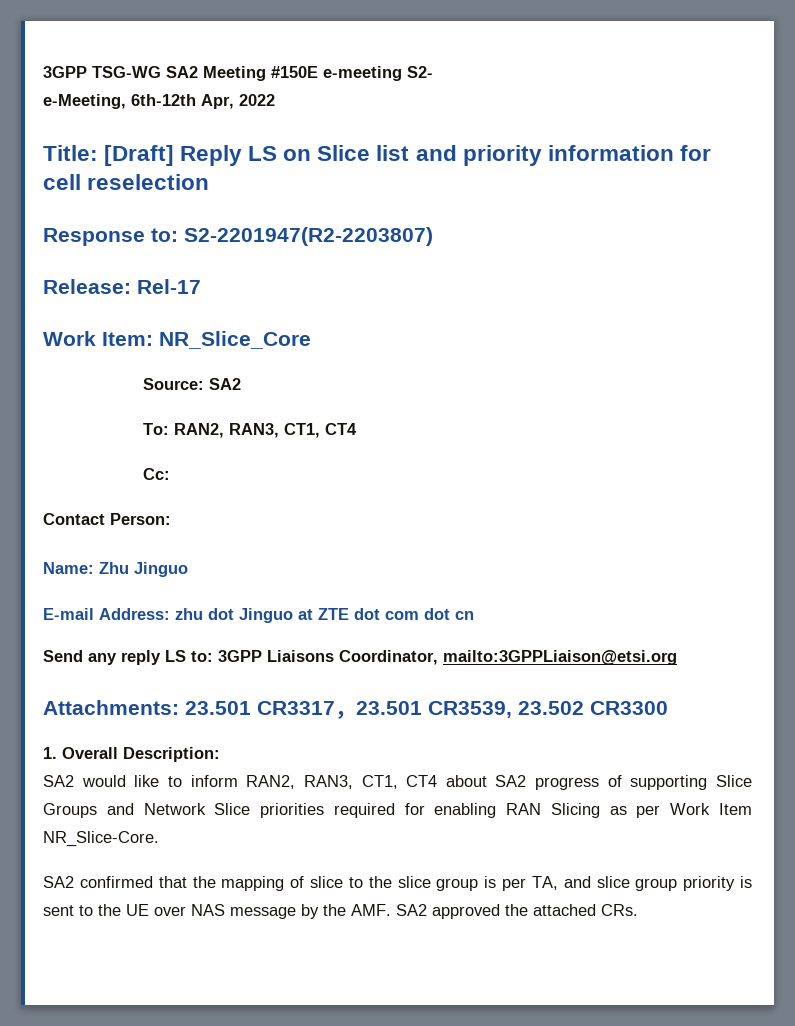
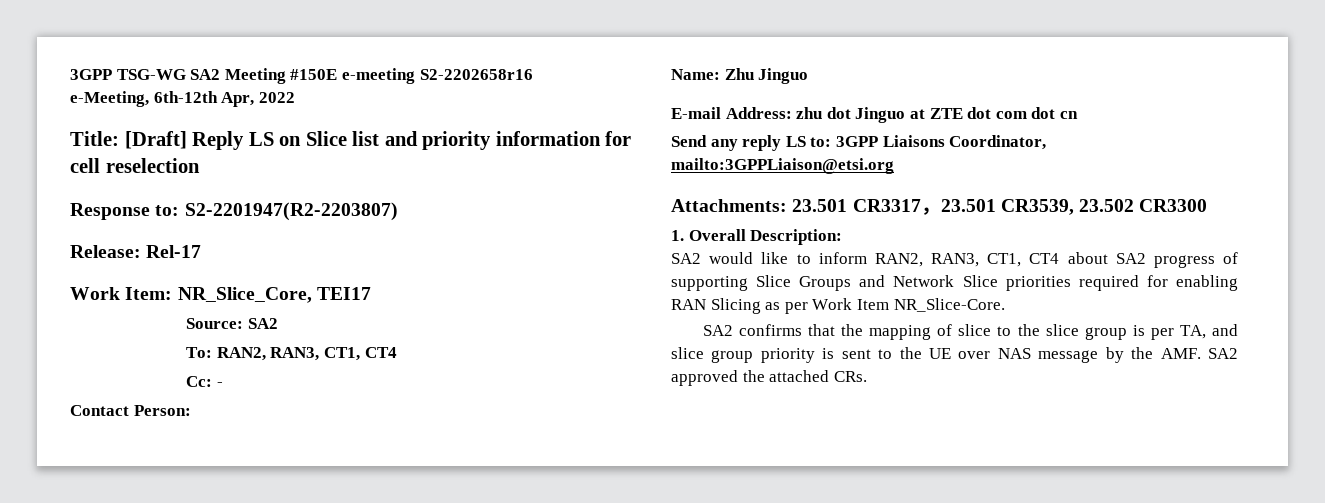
[407,66,433,78] S2- -> [419,69,533,80] S2-2202658r16
[159,331,311,349] NR_Slice_Core -> [177,287,371,303] NR_Slice_Core, TEI17
(170, 474) none -> [216,382,223,387] -
[79,876,153,888] confirmed -> [738,324,802,336] confirms

